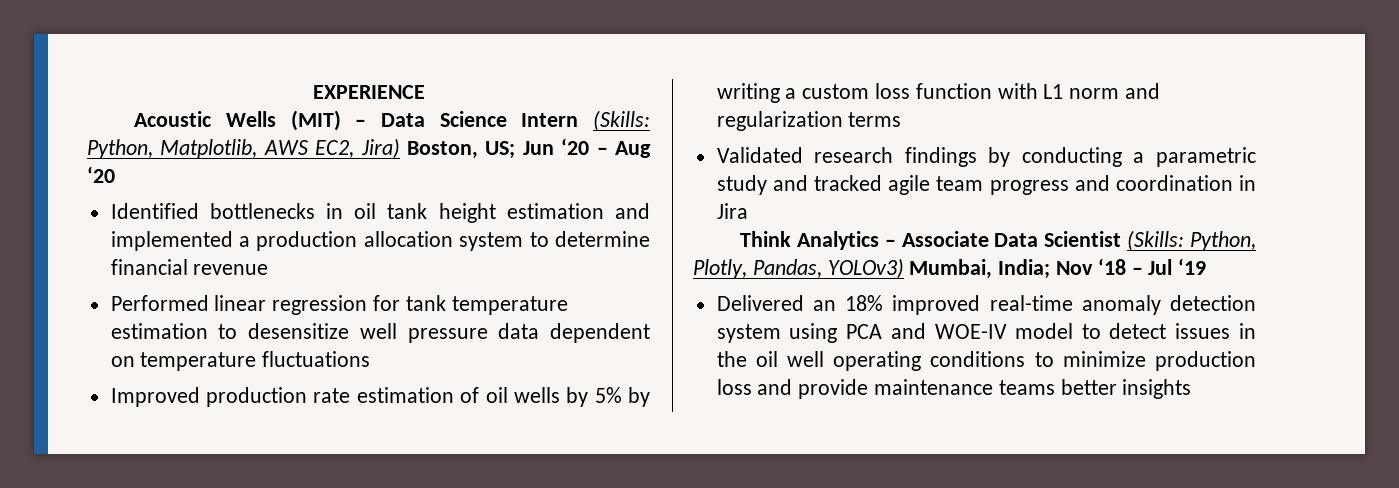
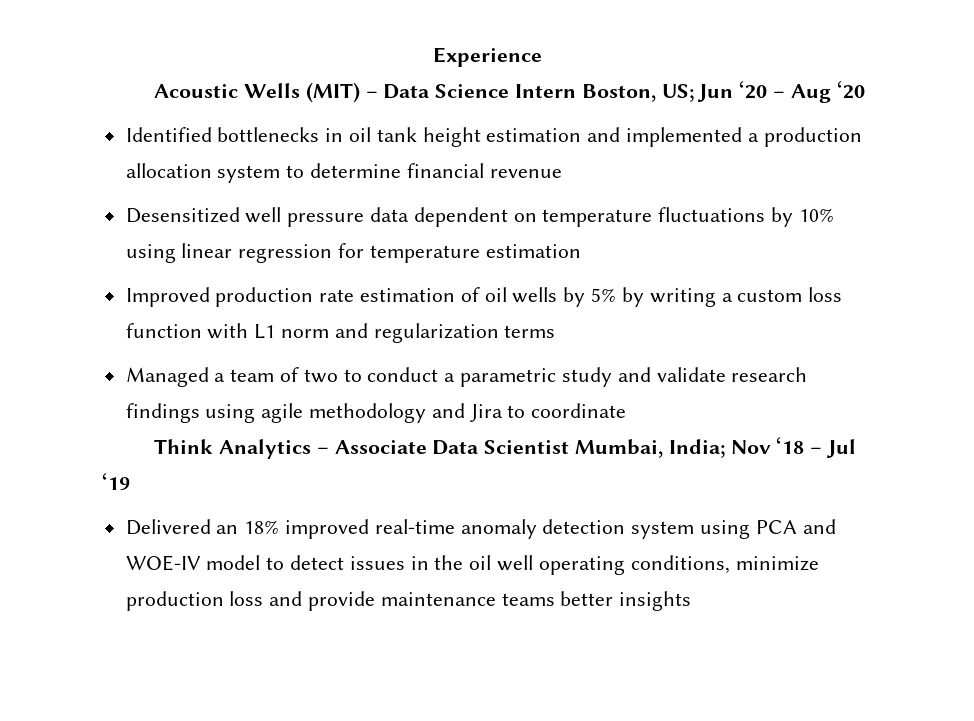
[312,85,425,99] EXPERIENCE -> [432,47,542,67] Experience
[593,110,650,131] [87,138,400,159] (Skills: Python, Matplotlib, AWS EC2, Jira) -> (577, 91) none
[110,295,568,315] [110,323,350,339] Performed linear regression for tank temperature estimation to desensitize -> [125,207,240,223] Desensitized
(371, 359) none -> [771,207,834,227] [125,243,581,263] by 10% using linear regression for temperature estimation
[716,147,1256,167] [716,175,1256,195] Validated research findings by conducting a parametric study and tracked agile team progress and coordination in -> [125,367,808,387] [125,403,465,423] Managed a team of two to conduct a parametric study and validate research findings using agile methodology and
(748, 211) none -> [507,403,627,418] to coordinate
[1127,230,1256,251] [693,258,904,279] (Skills: Python, Plotly, Pandas, YOLOv3) -> (570, 447) none
[930,351,1054,367] conditions to -> [630,555,730,574] conditions,

